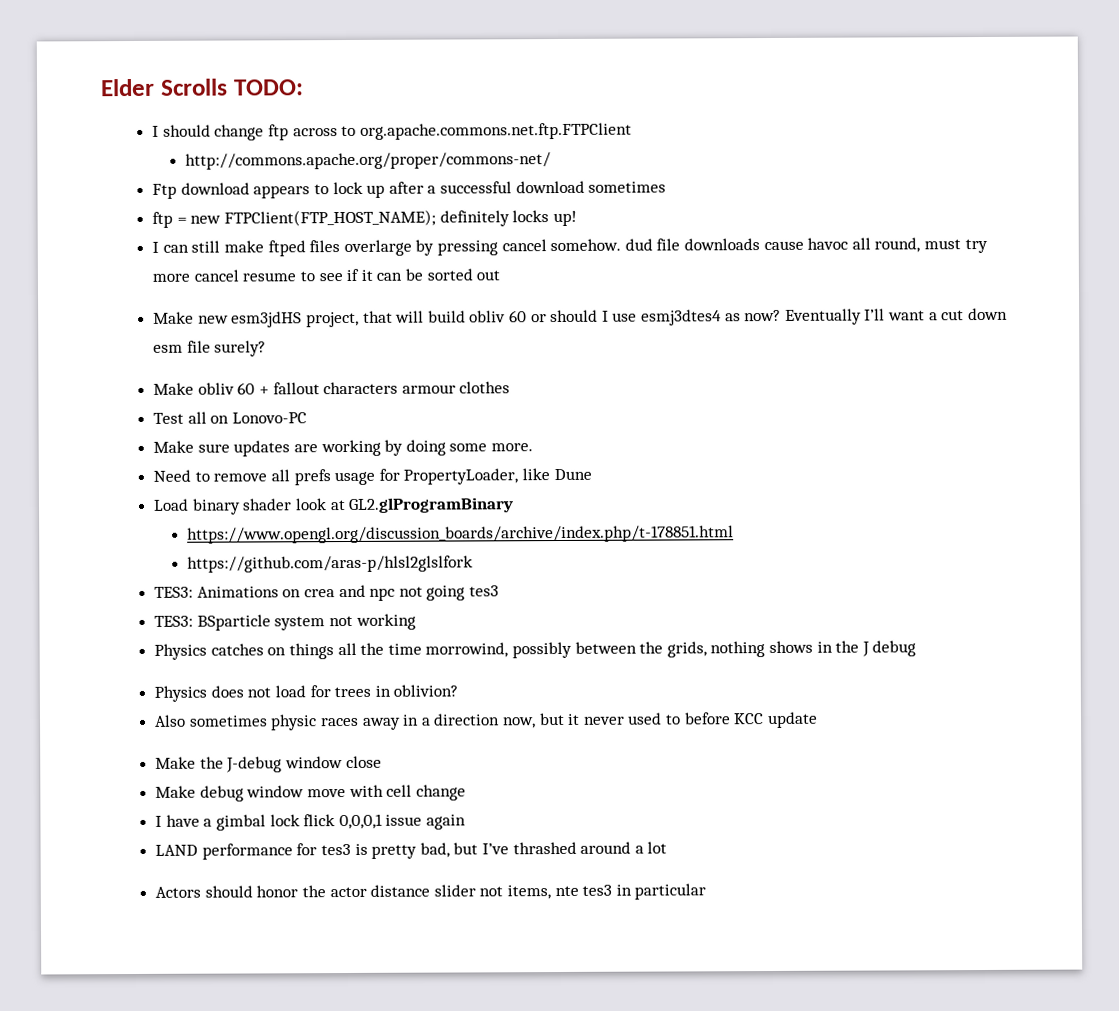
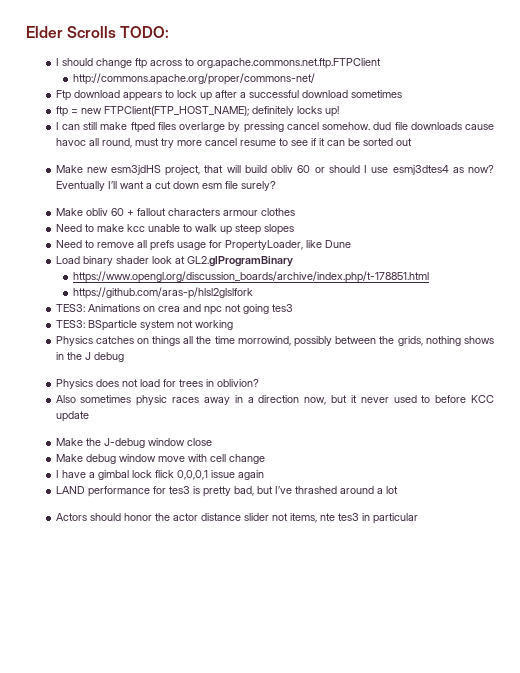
[153,411,308,424] [153,439,534,457] Test all on Lonovo-PC // Make sure updates are working by doing some more. -> [55,224,294,235] Need to make kcc unable to walk up steep slopes

